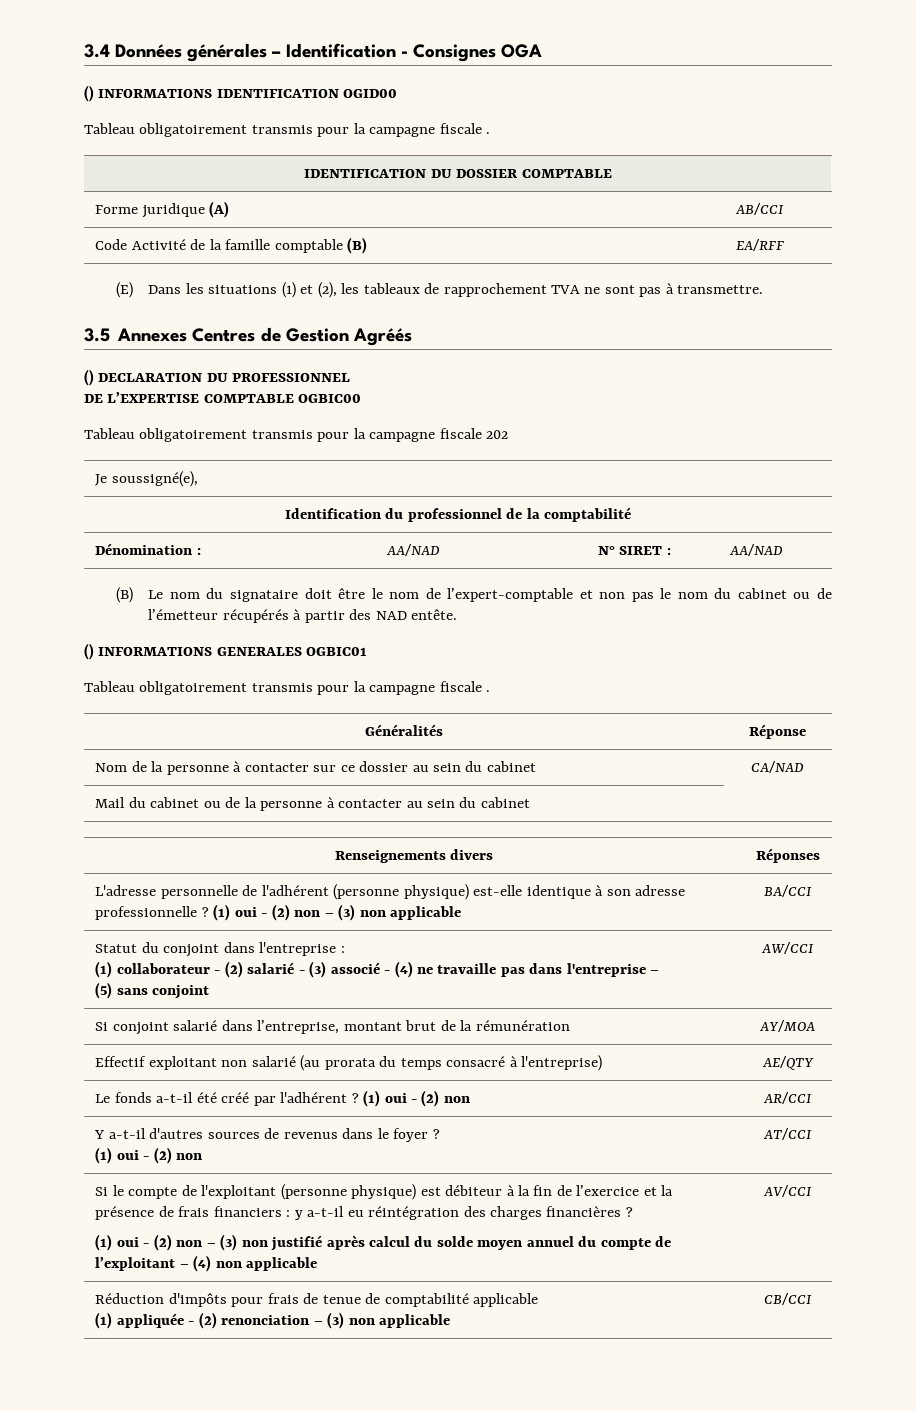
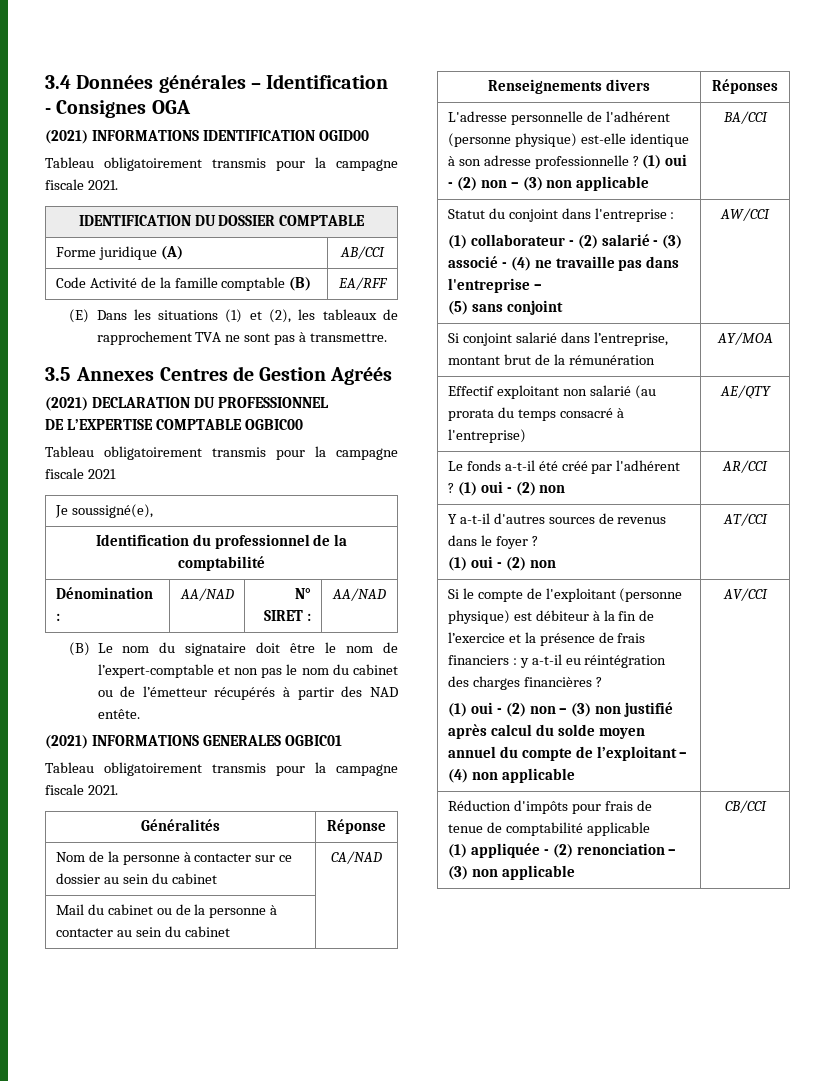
[84,85,94,102] () -> [45,130,88,144] (2021)
[486,132,491,134] . -> [87,180,118,190] 2021.
[84,369,94,386] () -> [45,397,88,411] (2021)
[486,430,509,439] 202 -> [87,469,116,479] 2021
[84,643,94,660] () -> [45,735,88,749] (2021)
[486,690,491,692] . -> [87,785,118,795] 2021.

